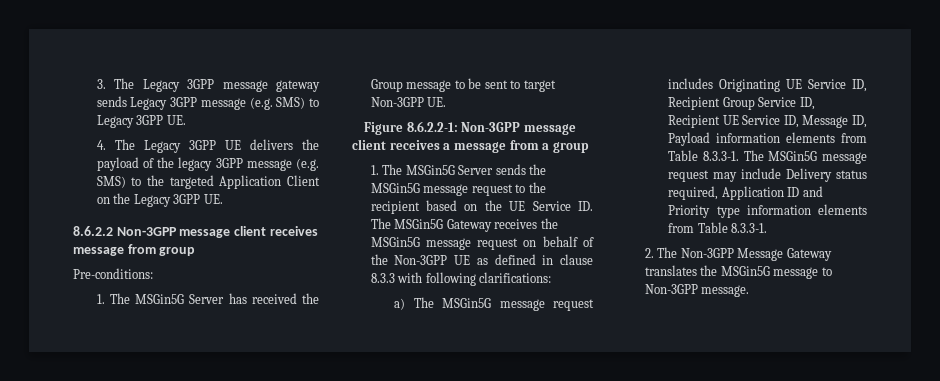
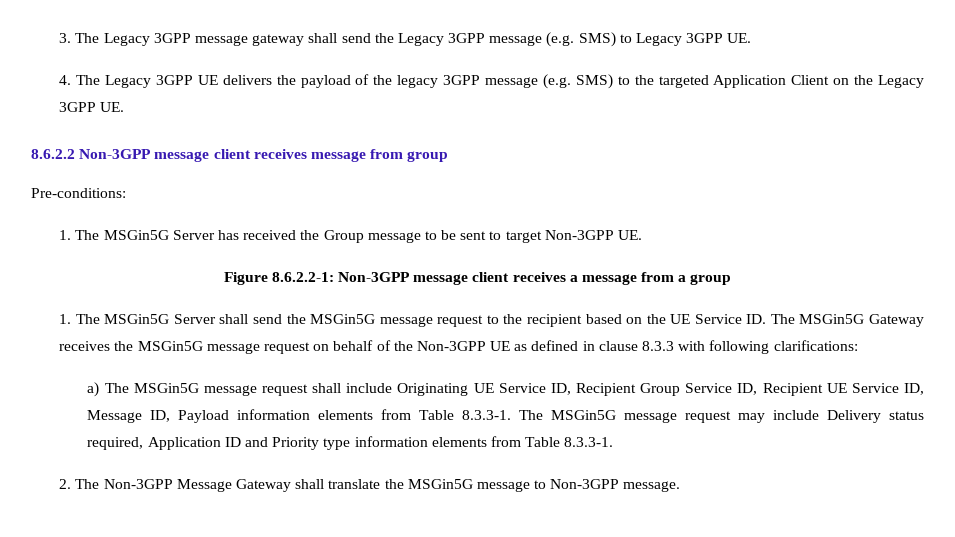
[96,96,127,107] sends -> [308,33,394,43] shall send the
[495,164,526,175] sends -> [219,314,283,324] shall send
[668,78,714,89] includes -> [312,383,393,393] shall include
[644,265,697,276] translates -> [295,479,381,489] shall translate

